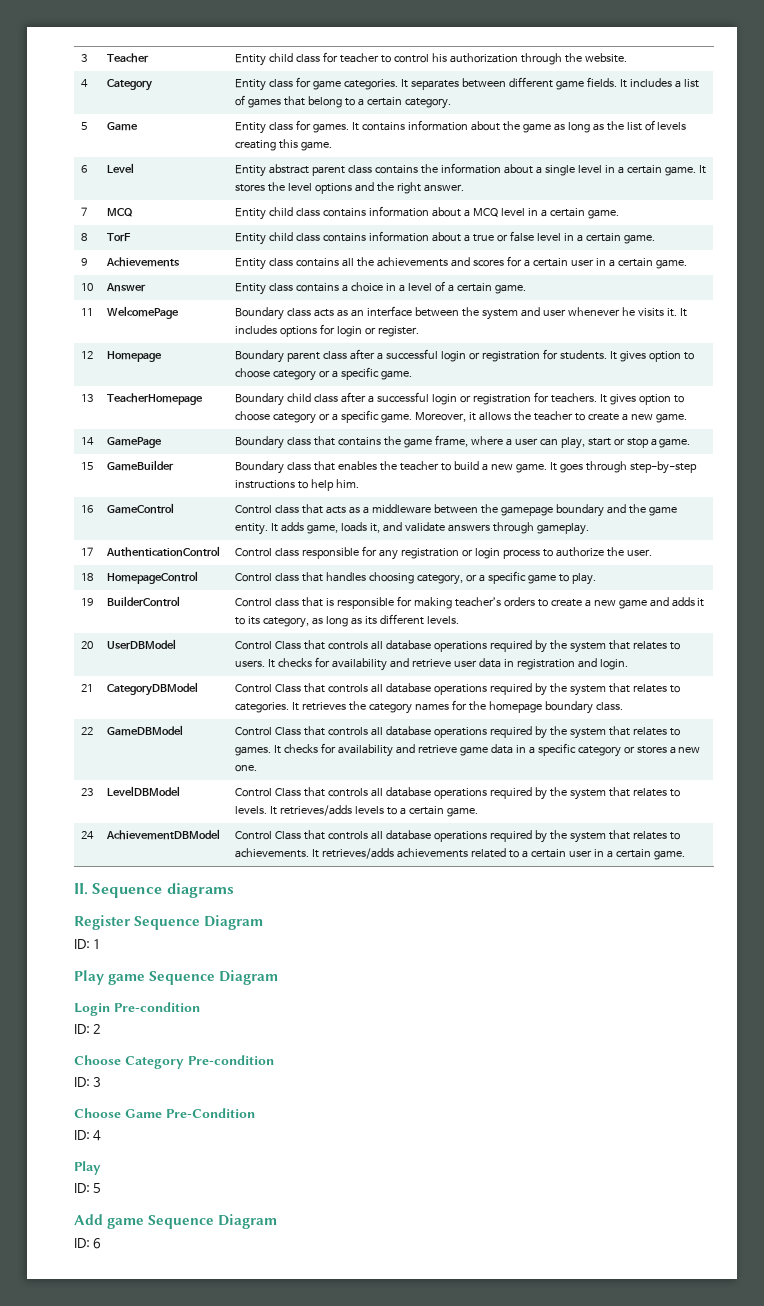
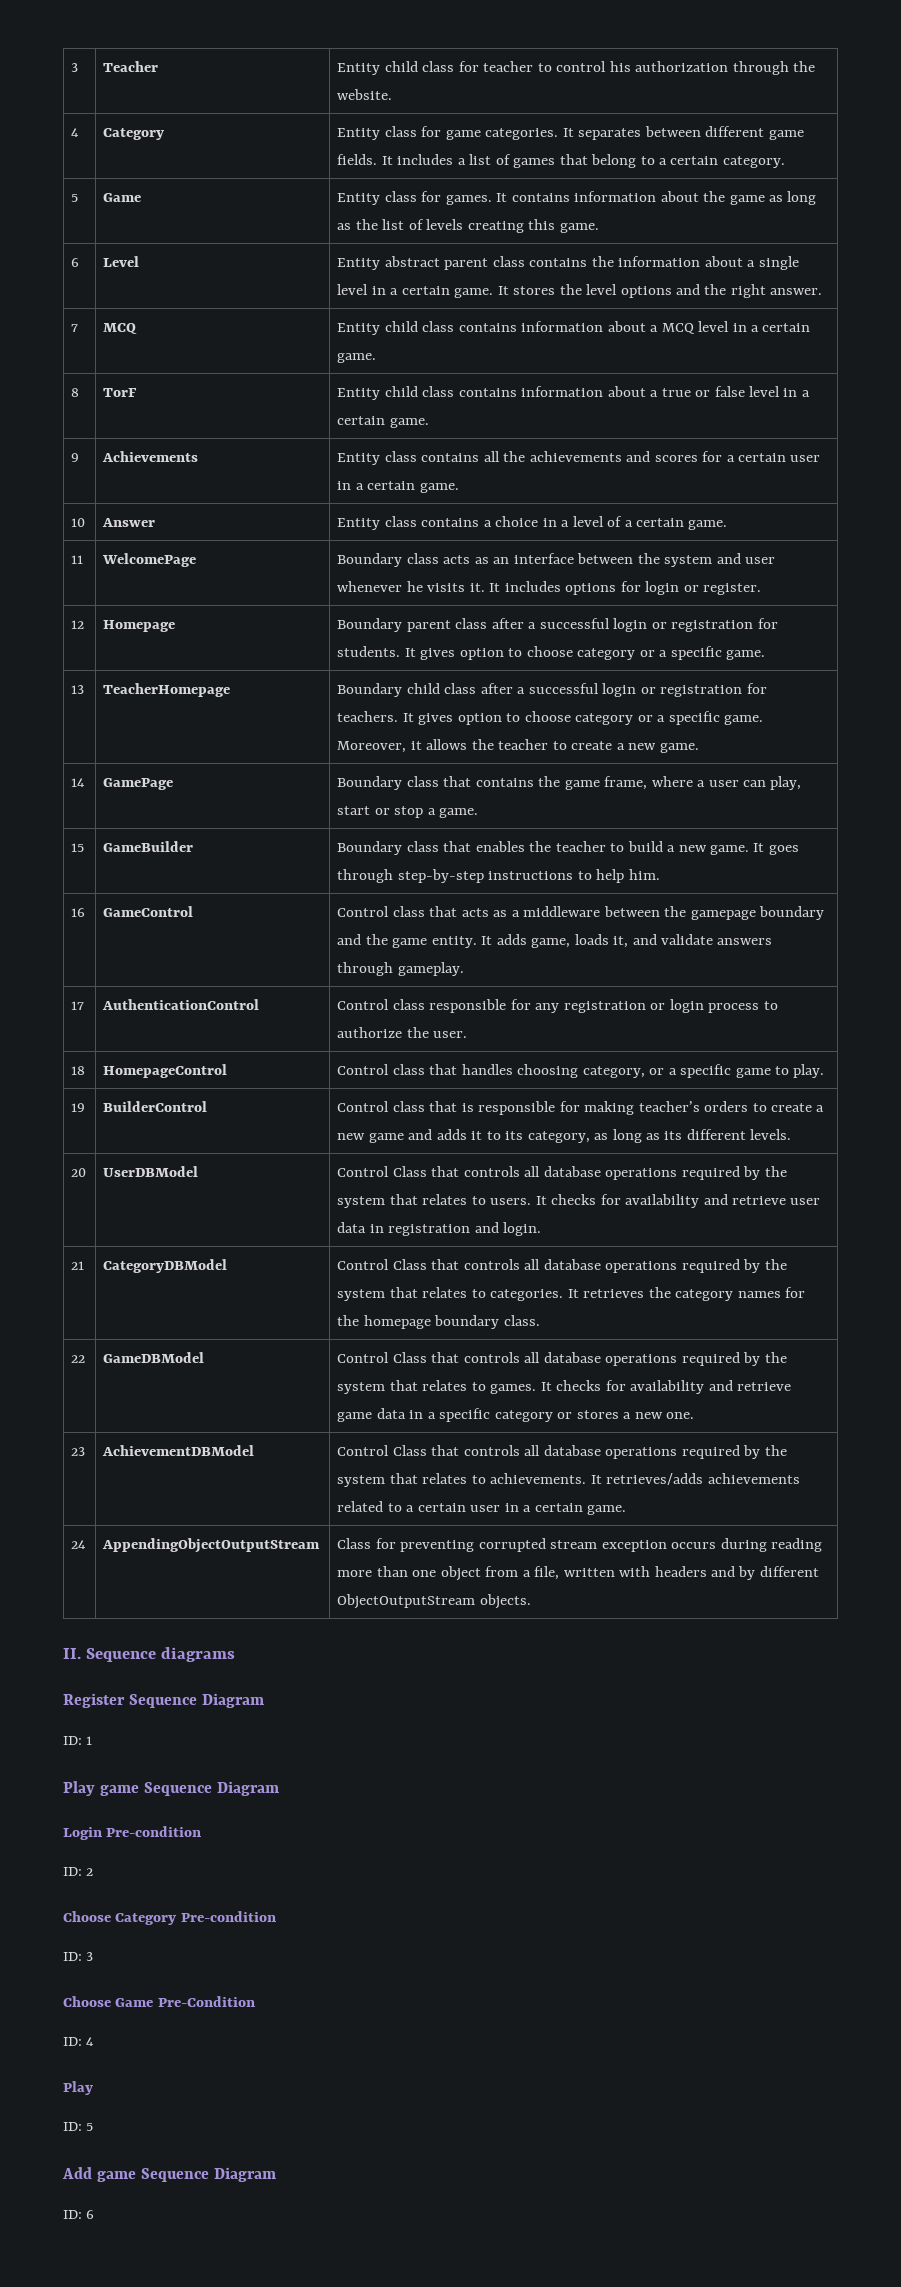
[106,786,180,796] [234,787,680,800] [234,805,478,817] [80,831,94,839] | LevelDBModel | Control Class that controls all database operations required by the system that relates to levels. It retrieves/adds levels to a certain game. // 24 -> (86, 1451) none
(685, 855) none -> [71,1540,87,1549] [102,1538,321,1553] [337,1538,823,1552] [337,1566,819,1581] [337,1594,531,1609] // 24 | AppendingObjectOutputStream | Class for preventing corrupted stream exception occurs during reading more than one object from a file, written with headers and by different ObjectOutputStream objects.

